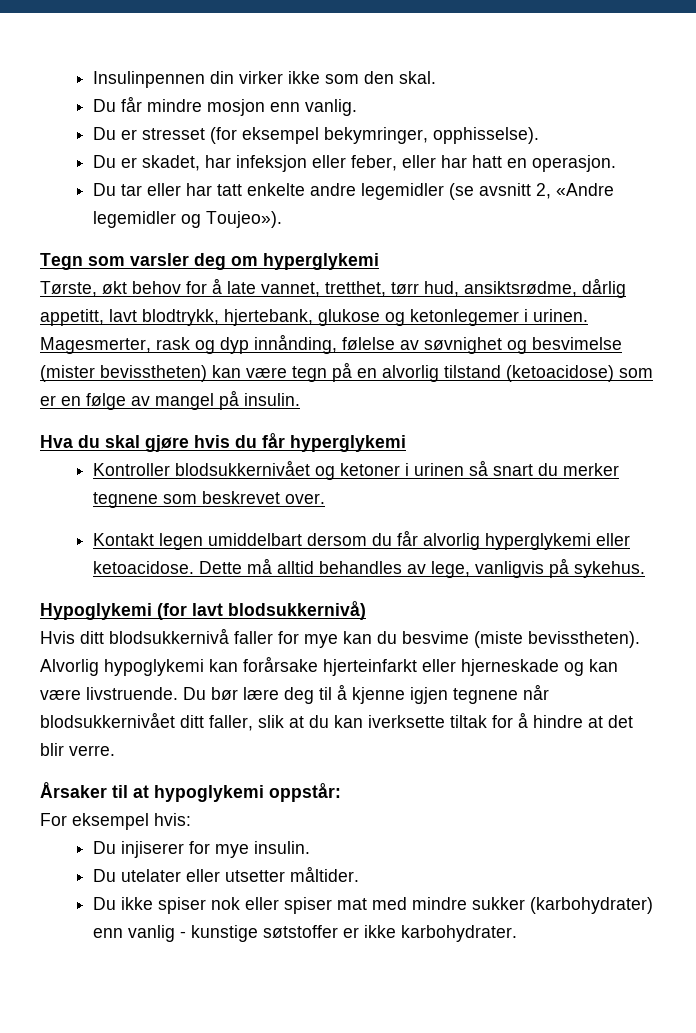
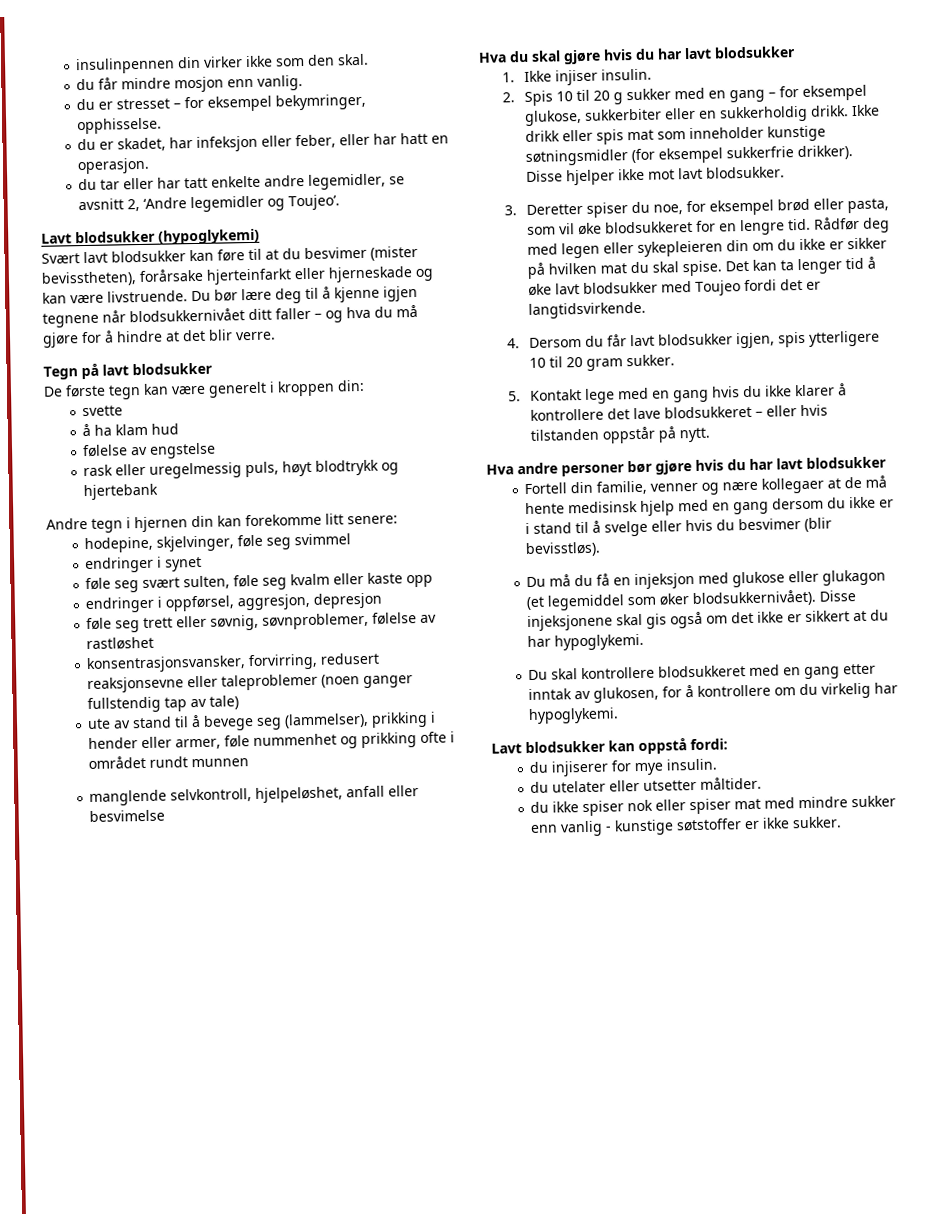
[92,71,205,88] Insulinpennen -> [75,57,176,75] insulinpennen
[92,99,116,112] Du -> [76,78,96,91] du
[92,127,116,140] Du -> [76,98,96,111] du
[209,127,539,144] [92,155,116,168] (for eksempel bekymringer, opphisselse). // Du -> [173,93,367,112] [77,117,163,135] [77,138,97,151] – for eksempel bekymringer, opphisselse. // du
[92,183,116,196] Du -> [78,178,98,191] du
[360,183,474,200] legemidler (se -> [308,173,406,190] legemidler, se
[555,183,614,196] «Andre -> [143,197,188,209] ‘Andre
[205,211,282,228] [40,253,379,270] [40,278,626,298] [40,309,588,326] [40,334,622,354] [40,362,653,382] [40,390,300,410] [40,433,406,452] [92,460,619,480] [92,491,325,508] [92,530,630,550] [92,558,645,578] [40,601,366,620] [40,628,640,648] [40,659,238,676] Toujeo»). // Tegn som varsler deg om hyperglykemi // Tørste, økt behov for å late vannet, tretthet, tørr hud, ansiktsrødme, dårlig appetitt, lavt blodtrykk, hjertebank, glukose og ketonlegemer i urinen. Magesmerter, rask og dyp innånding, følelse av søvnighet og besvimelse (mister bevisstheten) kan være tegn på en alvorlig tilstand (ketoacidose) som er en følge av mangel på insulin. // Hva du skal gjøre hvis du får hyperglykemi // Kontroller blodsukkernivået og ketoner i urinen så snart du merker tegnene som beskrevet over. // Kontakt legen umiddelbart dersom du får alvorlig hyperglykemi eller ketoacidose. Dette må alltid behandles av lege, vanligvis på sykehus. // Hypoglykemi (for lavt blodsukkernivå) // Hvis ditt blodsukkernivå faller for mye kan du besvime (miste bevisstheten). Alvorlig hypoglykemi kan -> [288,194,341,211] [41,228,260,245] [41,245,418,264] [41,271,137,287] Toujeo’. // Lavt blodsukker (hypoglykemi) // Svært lavt blodsukker kan føre til at du besvimer (mister bevisstheten),
[209,715,487,731] faller, slik at du kan iverksette tiltak -> [275,304,418,323] [42,332,79,348] faller – og hva du må gjøre
[40,782,341,802] [40,813,191,830] [92,841,116,854] Årsaker til at hypoglykemi oppstår: // For eksempel hvis: // Du -> [43,362,213,380] [43,379,365,400] [82,405,124,417] [82,423,180,437] [82,442,217,459] [83,459,400,479] [83,483,159,501] [46,513,398,533] [84,533,352,554] [85,556,203,574] [85,572,434,593] [85,592,383,614] [86,612,438,633] [86,636,155,651] [86,652,381,674] [87,673,414,694] [87,695,240,714] [87,711,437,731] [88,731,456,750] [88,755,250,770] [89,785,420,807] [89,809,166,822] [478,46,796,65] [501,68,653,86] [501,84,868,106] [524,104,881,126] [525,125,827,145] [525,145,854,166] [526,166,786,186] [503,198,890,218] [527,216,891,236] [527,237,888,259] [527,256,877,279] [528,278,822,296] [528,301,647,319] [506,330,881,349] [529,354,676,371] [507,383,848,404] [530,404,829,421] [530,426,712,444] [486,456,887,477] [524,475,888,495] [525,496,895,516] [525,517,833,537] [525,541,602,558] [526,569,887,590] [526,589,857,611] [527,609,890,632] [527,633,645,651] [528,663,877,681] [528,682,899,703] [528,707,620,725] [491,738,728,755] [529,761,550,774] Tegn på lavt blodsukker // De første tegn kan være generelt i kroppen din: // svette // å ha klam hud // følelse av engstelse // rask eller uregelmessig puls, høyt blodtrykk og hjertebank // Andre tegn i hjernen din kan forekomme litt senere: // hodepine, skjelvinger, føle seg svimmel // endringer i synet // føle seg svært sulten, føle seg kvalm eller kaste opp // endringer i oppførsel, aggresjon, depresjon // føle seg trett eller søvnig, søvnproblemer, følelse av rastløshet // konsentrasjonsvansker, forvirring, redusert reaksjonsevne eller taleproblemer (noen ganger fullstendig tap av tale) // ute av stand til å bevege seg (lammelser), prikking i hender eller armer, føle nummenhet og prikking ofte i området rundt munnen // manglende selvkontroll, hjelpeløshet, anfall eller besvimelse // Hva du skal gjøre hvis du har lavt blodsukker // 1. Ikke injiser insulin. // 2. Spis 10 til 20 g sukker med en gang – for eksempel glukose, sukkerbiter eller en sukkerholdig drikk. Ikke drikk eller spis mat som inneholder kunstige søtningsmidler (for eksempel sukkerfrie drikker). Disse hjelper ikke mot lavt blodsukker. // 3. Deretter spiser du noe, for eksempel brød eller pasta, som vil øke blodsukkeret for en lengre tid. Rådfør deg med legen eller sykepleieren din om du ikke er sikker på hvilken mat du skal spise. Det kan ta lenger tid å øke lavt blodsukker med Toujeo fordi det er langtidsvirkende. // 4. Dersom du får lavt blodsukker igjen, spis ytterligere 10 til 20 gram sukker. // 5. Kontakt lege med en gang hvis du ikke klarer å kontrollere det lave blodsukkeret – eller hvis tilstanden oppstår på nytt. // Hva andre personer bør gjøre hvis du har lavt blodsukker // Fortell din familie, venner og nære kollegaer at de må hente medisinsk hjelp med en gang dersom du ikke er i stand til å svelge eller hvis du besvimer (blir bevisstløs). // Du må du få en injeksjon med glukose eller glukagon (et legemiddel som øker blodsukkernivået). Disse injeksjonene skal gis også om det ikke er sikkert at du har hypoglykemi. // Du skal kontrollere blodsukkeret med en gang etter inntak av glukosen, for å kontrollere om du virkelig har hypoglykemi. // Lavt blodsukker kan oppstå fordi: // du
[92,869,116,882] Du -> [530,781,550,793] du
[92,897,116,910] Du -> [530,801,550,813] du
[529,897,653,914] (karbohydrater) -> (897, 801) none
[400,925,517,942] karbohydrater. -> [792,816,843,829] sukker.

